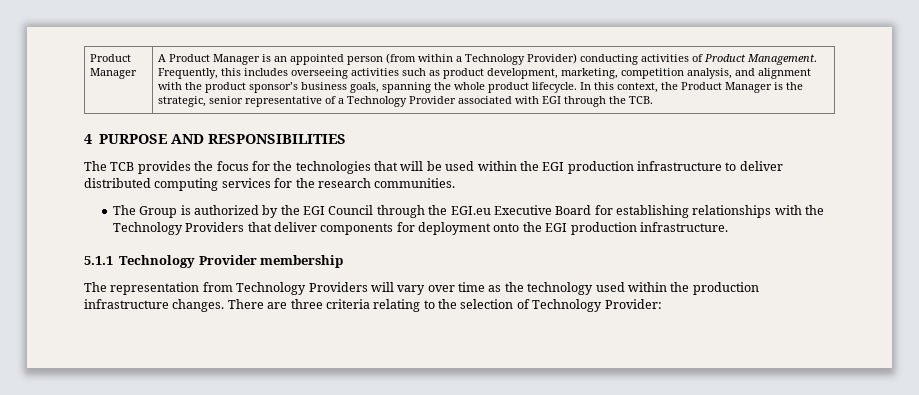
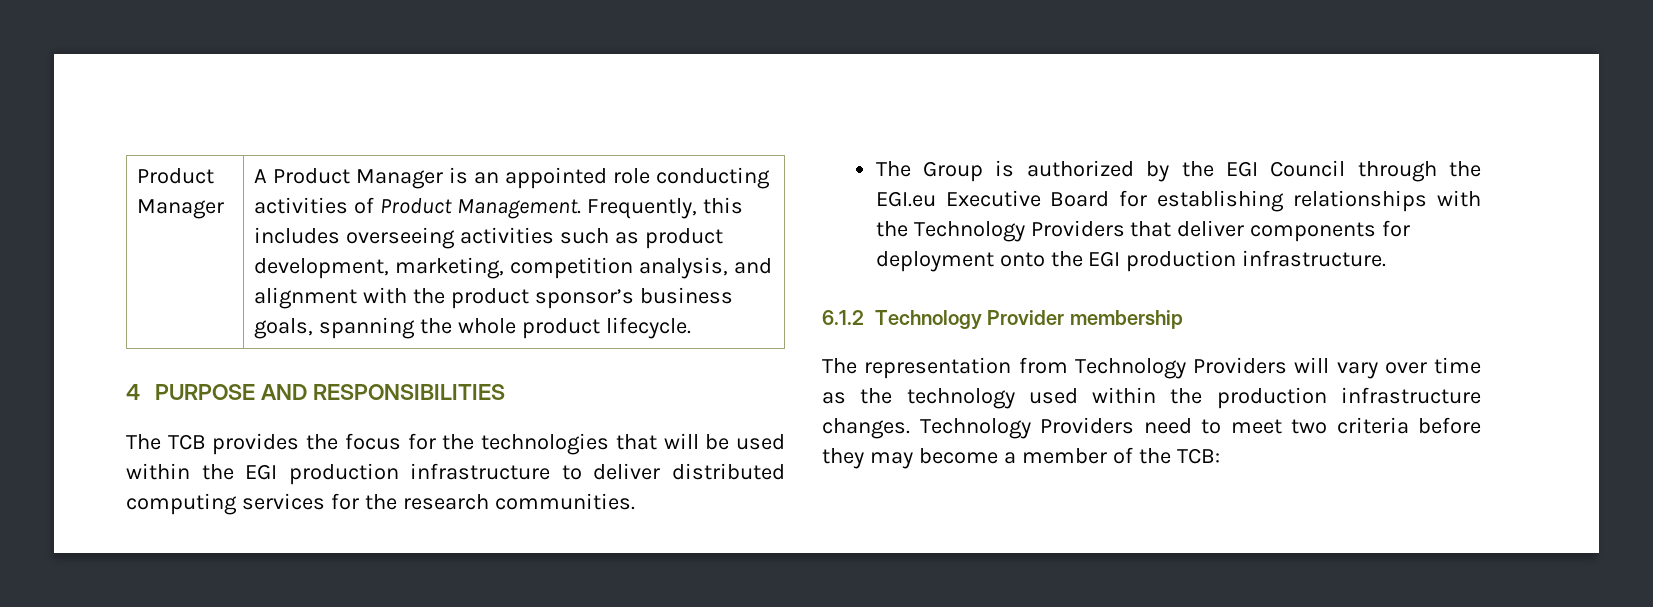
[347,53,578,65] person (from within a Technology Provider) -> [613,168,651,184] role
[580,82,804,93] [158,96,654,107] In this context, the Product Manager is the strategic, senior representative of a Technology Provider associated with EGI through the TCB. -> (692, 328) none
[84,256,113,265] 5.1.1 -> [822,310,864,325] 6.1.2
[227,299,662,312] There are three criteria relating to the selection of Technology Provider: -> [919,417,1481,439] [822,447,1220,469] Technology Providers need to meet two criteria before they may become a member of the TCB:

